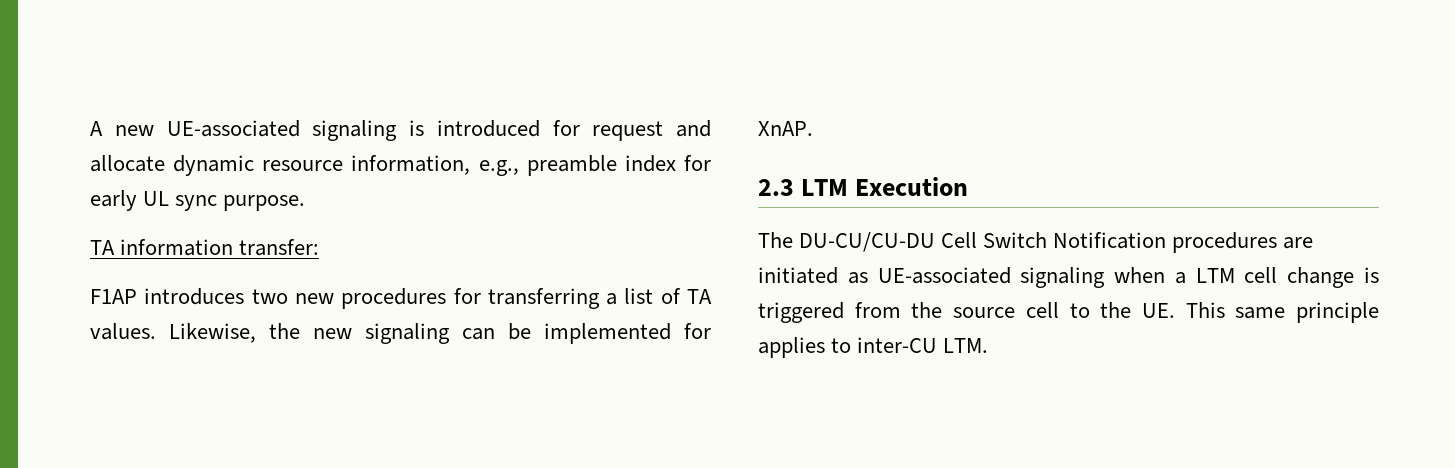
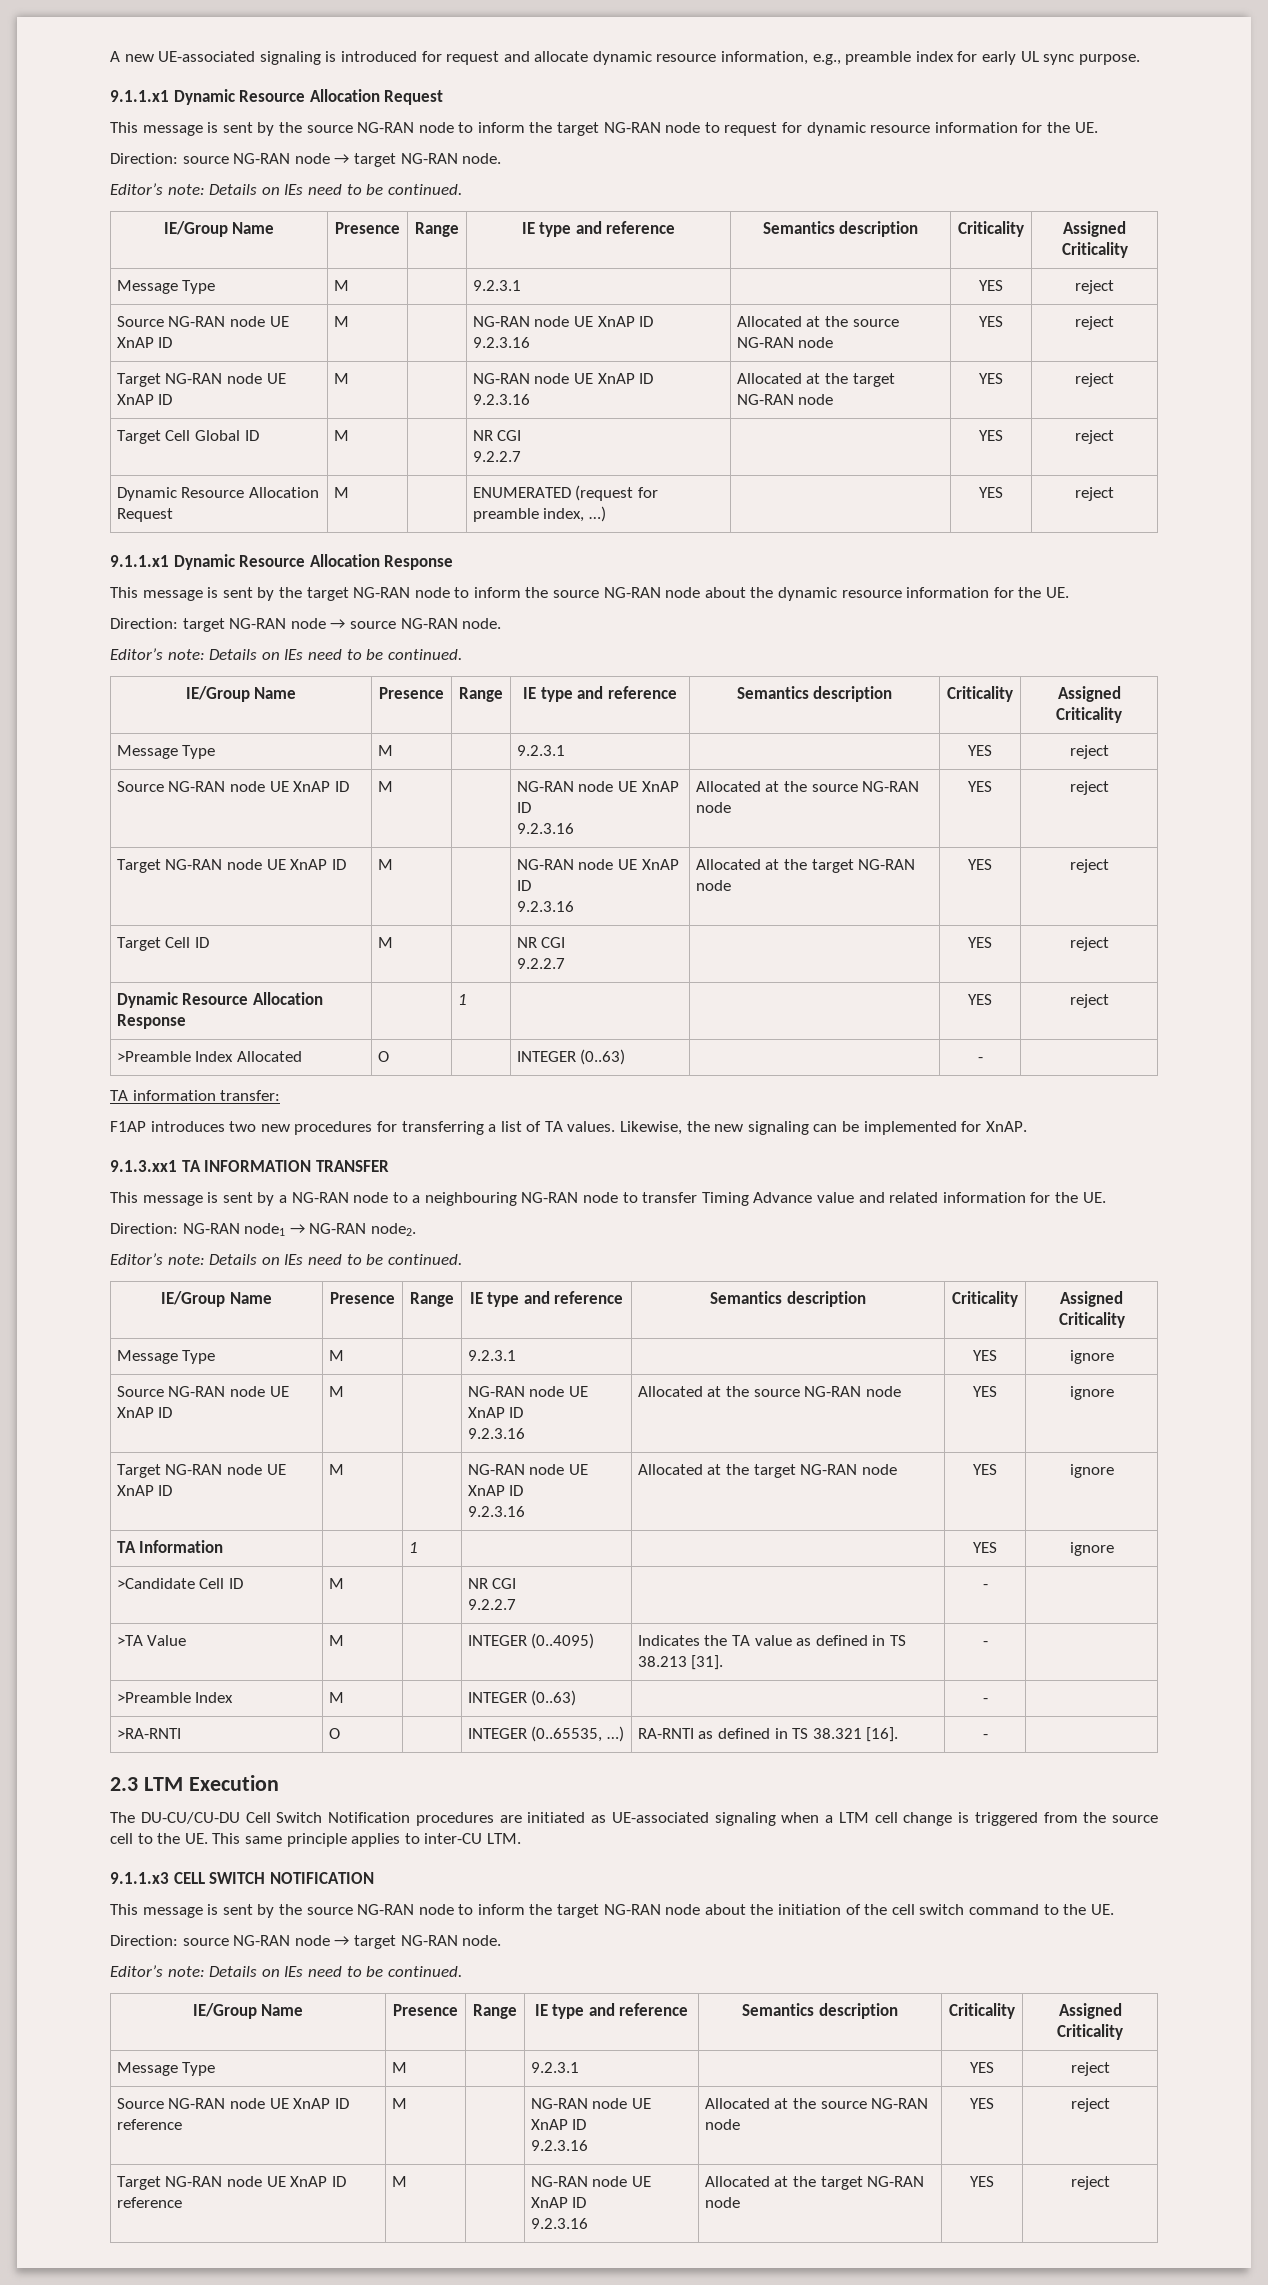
(306, 203) none -> [110,89,444,105] [110,122,1098,136] [110,153,502,167] [110,183,462,195] [163,221,275,237] [335,222,400,234] [415,222,459,237] [521,221,676,237] [762,221,919,237] [958,221,1024,237] [1063,221,1126,237] [1061,242,1128,258] [116,280,216,294] [333,280,349,291] [472,280,521,291] [979,280,1003,291] [1075,280,1114,294] [116,316,289,327] [116,337,173,348] [333,316,349,327] [472,316,654,327] [472,337,530,348] [736,316,899,327] [736,337,834,348] [979,316,1003,327] [1075,316,1114,330] [116,373,286,387] [116,394,173,405] [333,373,349,384] [472,373,654,384] [472,394,530,405] [736,373,895,387] [736,394,834,405] [979,373,1003,384] [1075,373,1114,387] [116,430,259,444] [333,430,349,441] [472,430,522,441] [472,451,521,462] [979,430,1003,441] [1075,430,1114,444] [116,487,320,501] [116,508,173,522] [333,487,349,498] [472,485,659,501] [472,506,607,522] [979,487,1003,498] [1075,487,1114,501] [110,554,454,570] [110,587,1069,601] [110,618,502,632] [110,648,462,660] [185,686,297,702] [379,687,444,699] [459,687,503,702] [523,686,677,702] [736,686,893,702] [947,686,1013,702] [1057,686,1121,702] [1056,707,1122,723] [116,745,216,759] [377,745,393,756] [516,745,565,756] [968,745,992,756] [1069,745,1109,759] [116,781,349,792] [377,781,393,792] [516,781,679,792] [516,802,531,813] [516,823,574,834] [695,781,920,792] [695,802,731,813] [968,781,992,792] [1069,781,1109,795] [116,859,346,873] [377,859,393,870] [516,859,679,870] [516,880,531,891] [516,901,574,912] [695,859,916,873] [695,880,731,891] [968,859,992,870] [1069,859,1109,873] [116,937,210,951] [377,937,393,948] [516,937,566,948] [516,958,565,969] [968,937,992,948] [1069,937,1109,951] [116,992,324,1008] [116,1014,186,1029] [457,994,467,1005] [968,994,992,1005] [1069,994,1109,1008] [116,1051,303,1062] [377,1051,389,1062] [516,1049,626,1065] [977,1057,983,1062] // 9.1.1.x1 Dynamic Resource Allocation Request // This message is sent by the source NG-RAN node to inform the target NG-RAN node to request for dynamic resource information for the UE. // Direction: source NG-RAN node → target NG-RAN node. // Editor’s note: Details on IEs need to be continued. // IE/Group Name | Presence | Range | IE type and reference | Semantics description | Criticality | Assigned Criticality // Message Type | M | | 9.2.3.1 | | YES | reject // Source NG-RAN node UE XnAP ID | M | | NG-RAN node UE XnAP ID // 9.2.3.16 | Allocated at the source NG-RAN node | YES | reject // Target NG-RAN node UE XnAP ID | M | | NG-RAN node UE XnAP ID // 9.2.3.16 | Allocated at the target NG-RAN node | YES | reject // Target Cell Global ID | M | | NR CGI // 9.2.2.7 | | YES | reject // Dynamic Resource Allocation Request | M | | ENUMERATED (request for preamble index, …) | | YES | reject // 9.1.1.x1 Dynamic Resource Allocation Response // This message is sent by the target NG-RAN node to inform the source NG-RAN node about the dynamic resource information for the UE. // Direction: target NG-RAN node → source NG-RAN node. // Editor’s note: Details on IEs need to be continued. // IE/Group Name | Presence | Range | IE type and reference | Semantics description | Criticality | Assigned Criticality // Message Type | M | | 9.2.3.1 | | YES | reject // Source NG-RAN node UE XnAP ID | M | | NG-RAN node UE XnAP ID // 9.2.3.16 | Allocated at the source NG-RAN node | YES | reject // Target NG-RAN node UE XnAP ID | M | | NG-RAN node UE XnAP ID // 9.2.3.16 | Allocated at the target NG-RAN node | YES | reject // Target Cell ID | M | | NR CGI // 9.2.2.7 | | YES | reject // Dynamic Resource Allocation Response | | 1 | | | YES | reject // >Preamble Index Allocated | O | | INTEGER (0..63) | | - |
(813, 128) none -> [110,1160,389,1172] [110,1192,1106,1206] [110,1223,416,1236] [110,1253,462,1265] [161,1291,272,1307] [330,1292,395,1304] [410,1292,454,1307] [469,1291,624,1307] [710,1291,866,1307] [952,1291,1018,1307] [1060,1291,1123,1307] [1058,1312,1125,1328] [116,1350,216,1364] [328,1350,344,1361] [467,1350,516,1361] [973,1350,997,1361] [1069,1350,1114,1364] [116,1386,289,1397] [116,1407,173,1418] [328,1386,344,1397] [467,1386,589,1397] [467,1407,524,1418] [467,1428,525,1439] [637,1386,901,1397] [973,1386,997,1397] [1069,1386,1114,1400] [116,1464,286,1478] [116,1485,173,1496] [328,1464,344,1475] [467,1464,589,1475] [467,1485,524,1496] [467,1506,525,1517] [637,1464,897,1478] [973,1464,997,1475] [1069,1464,1114,1478] [116,1540,224,1553] [408,1542,418,1553] [973,1542,997,1553] [1069,1542,1114,1556] [116,1578,244,1589] [328,1578,344,1589] [467,1578,517,1589] [467,1599,516,1610] [982,1584,988,1589] [116,1635,187,1646] [328,1635,344,1646] [467,1633,595,1649] [637,1635,906,1646] [637,1655,724,1670] [982,1641,988,1646] [116,1692,234,1703] [328,1692,344,1703] [467,1690,577,1706] [982,1698,988,1703] [116,1728,181,1739] [328,1728,340,1739] [467,1726,625,1742] [637,1727,899,1742] [982,1734,988,1739] // 9.1.3.xx1 TA INFORMATION TRANSFER // This message is sent by a NG-RAN node to a neighbouring NG-RAN node to transfer Timing Advance value and related information for the UE. // Direction: NG-RAN node1 → NG-RAN node2. // Editor’s note: Details on IEs need to be continued. // IE/Group Name | Presence | Range | IE type and reference | Semantics description | Criticality | Assigned Criticality // Message Type | M | | 9.2.3.1 | | YES | ignore // Source NG-RAN node UE XnAP ID | M | | NG-RAN node UE XnAP ID // 9.2.3.16 | Allocated at the source NG-RAN node | YES | ignore // Target NG-RAN node UE XnAP ID | M | | NG-RAN node UE XnAP ID // 9.2.3.16 | Allocated at the target NG-RAN node | YES | ignore // TA Information | | 1 | | | YES | ignore // >Candidate Cell ID | M | | NR CGI // 9.2.2.7 | | - | // >TA Value | M | | INTEGER (0..4095) | Indicates the TA value as defined in TS 38.213 [31]. | - | // >Preamble Index | M | | INTEGER (0..63) | | - | // >RA-RNTI | O | | INTEGER (0..65535, …) | RA-RNTI as defined in TS 38.321 [16]. | - |
(989, 345) none -> [110,1872,374,1884] [110,1904,1114,1918] [110,1935,502,1949] [110,1965,462,1977] [192,2003,304,2019] [393,2004,458,2016] [473,2004,517,2019] [534,2003,689,2019] [742,2003,898,2019] [949,2003,1015,2019] [1058,2003,1122,2019] [1057,2024,1123,2040] [116,2062,216,2076] [391,2062,407,2073] [530,2062,579,2073] [970,2062,994,2073] [1070,2062,1110,2076] [116,2098,349,2109] [116,2119,182,2130] [391,2098,407,2109] [530,2098,652,2109] [530,2119,587,2130] [530,2140,588,2151] [704,2098,929,2109] [704,2119,740,2130] [970,2098,994,2109] [1070,2098,1110,2112] [116,2176,346,2190] [116,2197,182,2208] [391,2176,407,2187] [530,2176,652,2187] [530,2197,587,2208] [530,2218,588,2229] [704,2176,925,2190] [704,2197,740,2208] [970,2176,994,2187] [1070,2176,1110,2190] // 9.1.1.x3 CELL SWITCH NOTIFICATION // This message is sent by the source NG-RAN node to inform the target NG-RAN node about the initiation of the cell switch command to the UE. // Direction: source NG-RAN node → target NG-RAN node. // Editor’s note: Details on IEs need to be continued. // IE/Group Name | Presence | Range | IE type and reference | Semantics description | Criticality | Assigned Criticality // Message Type | M | | 9.2.3.1 | | YES | reject // Source NG-RAN node UE XnAP ID reference | M | | NG-RAN node UE XnAP ID // 9.2.3.16 | Allocated at the source NG-RAN node | YES | reject // Target NG-RAN node UE XnAP ID reference | M | | NG-RAN node UE XnAP ID // 9.2.3.16 | Allocated at the target NG-RAN node | YES | reject

